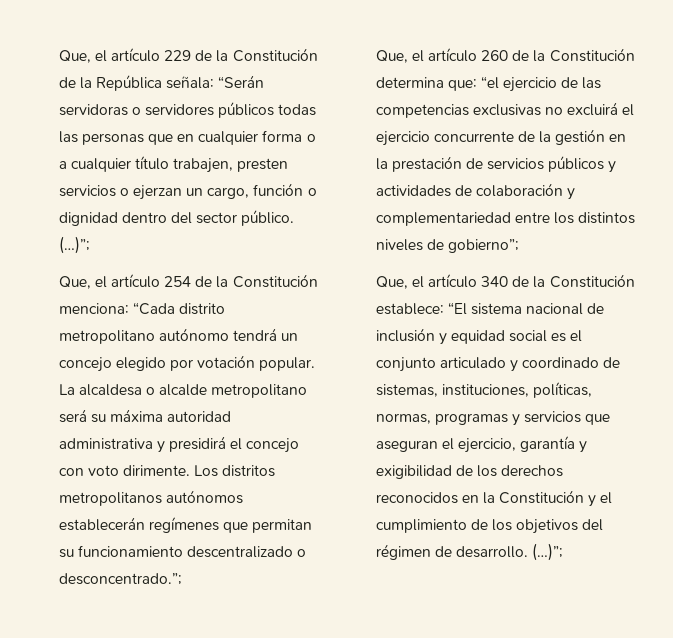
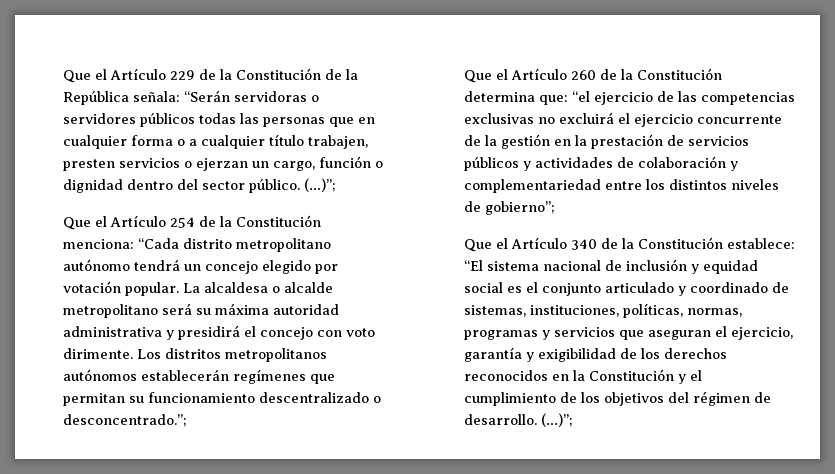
[58,48,160,63] Que, el artículo -> [63,68,167,83] Que el Artículo
[58,274,160,289] Que, el artículo -> [63,215,167,230] Que el Artículo
[375,48,477,63] Que, el artículo -> [464,68,568,83] Que el Artículo
[375,274,477,289] Que, el artículo -> [464,237,568,252] Que el Artículo

